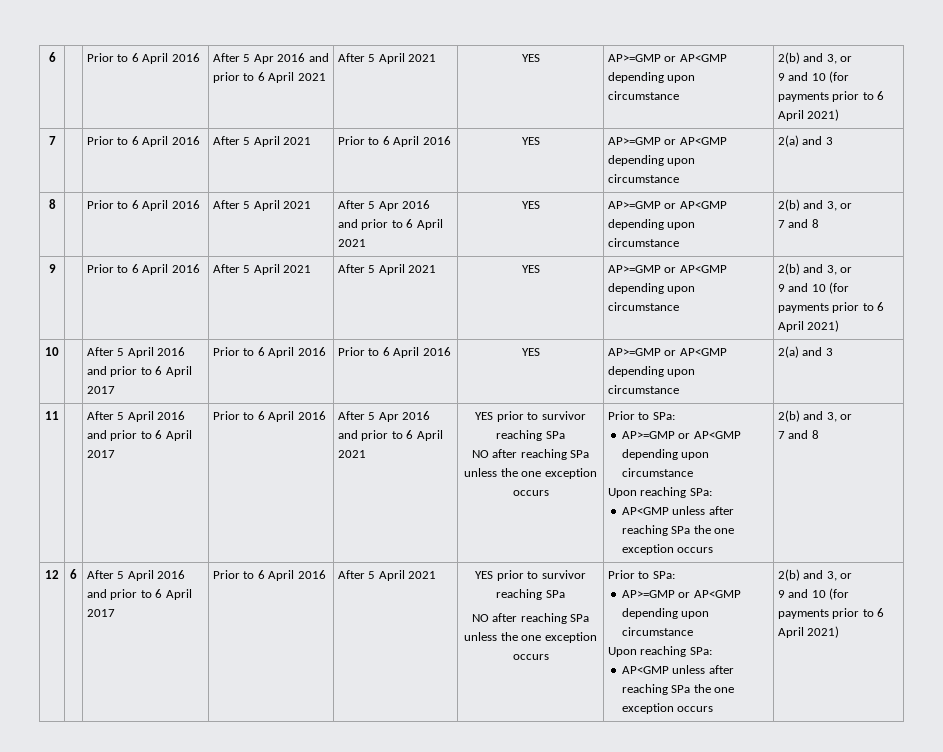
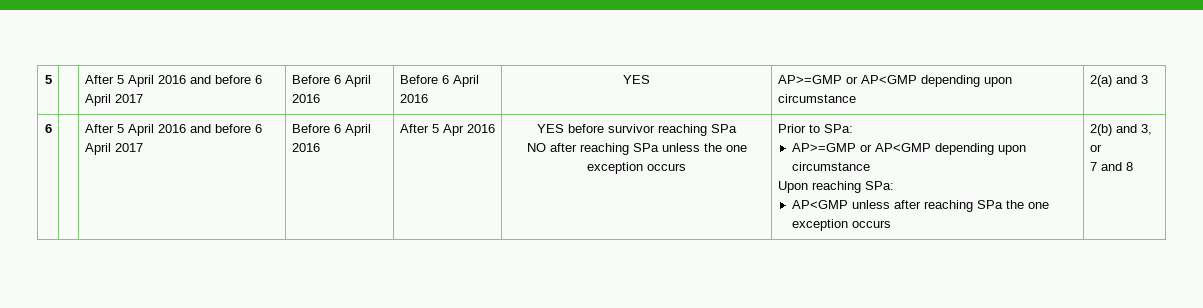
[48,52,56,62] [87,53,200,64] [213,53,329,64] [213,72,326,83] [338,53,437,64] [521,54,540,62] [608,54,727,62] [608,72,696,83] [608,91,680,100] [778,52,853,64] [778,71,850,83] [778,91,885,102] [778,109,840,121] [48,136,56,145] [87,136,200,147] [213,136,312,147] [338,136,380,145] 6 | | Prior to 6 April 2016 | After 5 Apr 2016 and prior to 6 April 2021 | After 5 April 2021 | YES | AP>=GMP or AP<GMP depending upon circumstance | 2(b) and 3, or // 9 and 10 (for payments prior to 6 April 2021) // 7 | | Prior to 6 April 2016 | After 5 April 2021 | Prior to -> [44,75,52,84] [84,75,262,87] [84,94,143,106] [291,75,371,87] [291,94,320,103] [399,75,438,84] 5 | | After 5 April 2016 and before 6 April 2017 | Before 6 April 2016 | Before
[48,199,56,209] [87,200,200,211] [213,200,312,211] [338,200,431,211] [338,219,443,230] [338,239,367,247] [521,201,540,209] [608,201,727,209] [608,219,696,230] [608,238,680,247] [778,199,853,211] [778,219,819,228] [48,264,56,273] [87,264,200,275] [213,264,312,275] [338,264,437,275] [521,265,540,273] [608,265,727,273] [608,283,696,294] [608,302,680,311] [778,263,853,275] [778,282,850,294] [778,302,885,313] [778,320,840,332] [45,347,59,356] [87,347,186,358] [87,366,192,377] [87,386,116,394] [213,347,326,358] [338,347,451,358] [521,348,540,356] [608,348,727,356] [608,366,696,377] [608,385,680,394] [778,346,833,358] [45,411,59,420] [87,411,186,422] [87,430,192,441] [87,450,116,458] [213,411,326,422] [338,411,431,422] [338,430,443,441] [338,450,367,458] [475,411,539,422] 8 | | Prior to 6 April 2016 | After 5 April 2021 | After 5 Apr 2016 and prior to 6 April 2021 | YES | AP>=GMP or AP<GMP depending upon circumstance | 2(b) and 3, or // 7 and 8 // 9 | | Prior to 6 April 2016 | After 5 April 2021 | After 5 April 2021 | YES | AP>=GMP or AP<GMP depending upon circumstance | 2(b) and 3, or // 9 and 10 (for payments prior to 6 April 2021) // 10 | | After 5 April 2016 and prior to 6 April 2017 | Prior to 6 April 2016 | Prior to 6 April 2016 | YES | AP>=GMP or AP<GMP depending upon circumstance | 2(a) and 3 // 11 | | After 5 April 2016 and prior to 6 April 2017 | Prior to 6 April 2016 | After 5 Apr 2016 and prior to 6 April 2021 | YES prior to -> [44,124,52,133] [84,124,262,136] [84,143,143,155] [291,124,371,136] [291,143,320,152] [399,124,495,136] [537,124,604,133] 6 | | After 5 April 2016 and before 6 April 2017 | Before 6 April 2016 | After 5 Apr 2016 | YES before
[45,570,59,579] [70,569,77,579] [87,570,186,581] [87,589,192,600] [87,609,116,617] [213,570,326,581] [338,570,437,581] [475,570,586,581] [496,589,565,600] [471,613,590,624] [464,632,597,643] [512,654,549,660] [608,570,675,579] [621,590,741,598] [621,608,710,619] [621,627,693,636] [608,646,712,657] [621,665,734,674] [621,684,734,695] [621,703,714,714] [778,569,853,581] [778,588,850,600] [778,608,885,619] [778,626,840,638] // 12 | 6 | After 5 April 2016 and prior to 6 April 2017 | Prior to 6 April 2016 | After 5 April 2021 | YES prior to survivor reaching SPa // NO after reaching SPa unless the one exception occurs | Prior to SPa: // AP>=GMP or AP<GMP depending upon circumstance // Upon reaching SPa: // AP<GMP unless after reaching SPa the one exception occurs | 2(b) and 3, or // 9 and 10 (for payments prior to 6 April 2021) -> (1133, 166) none

